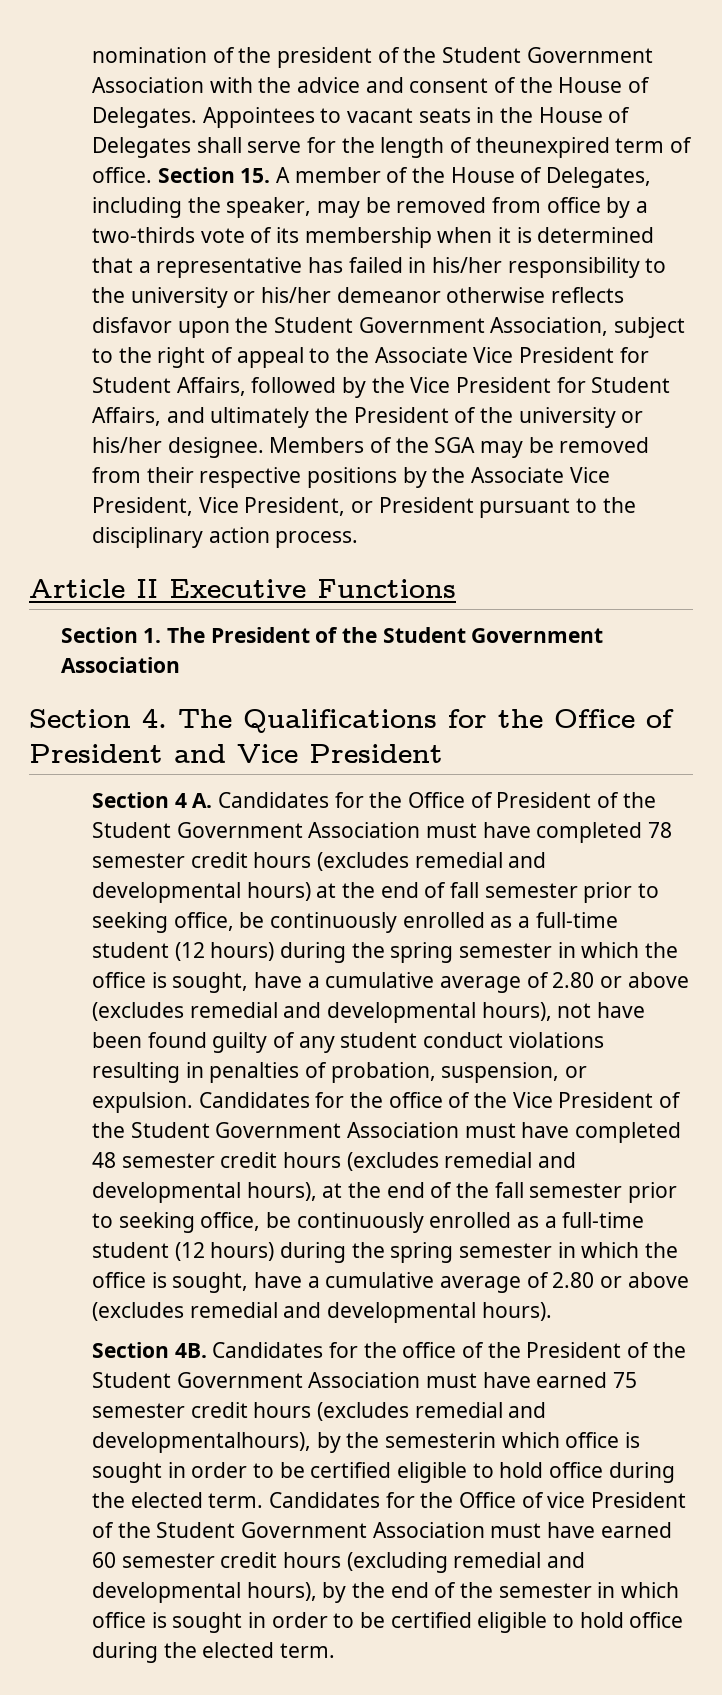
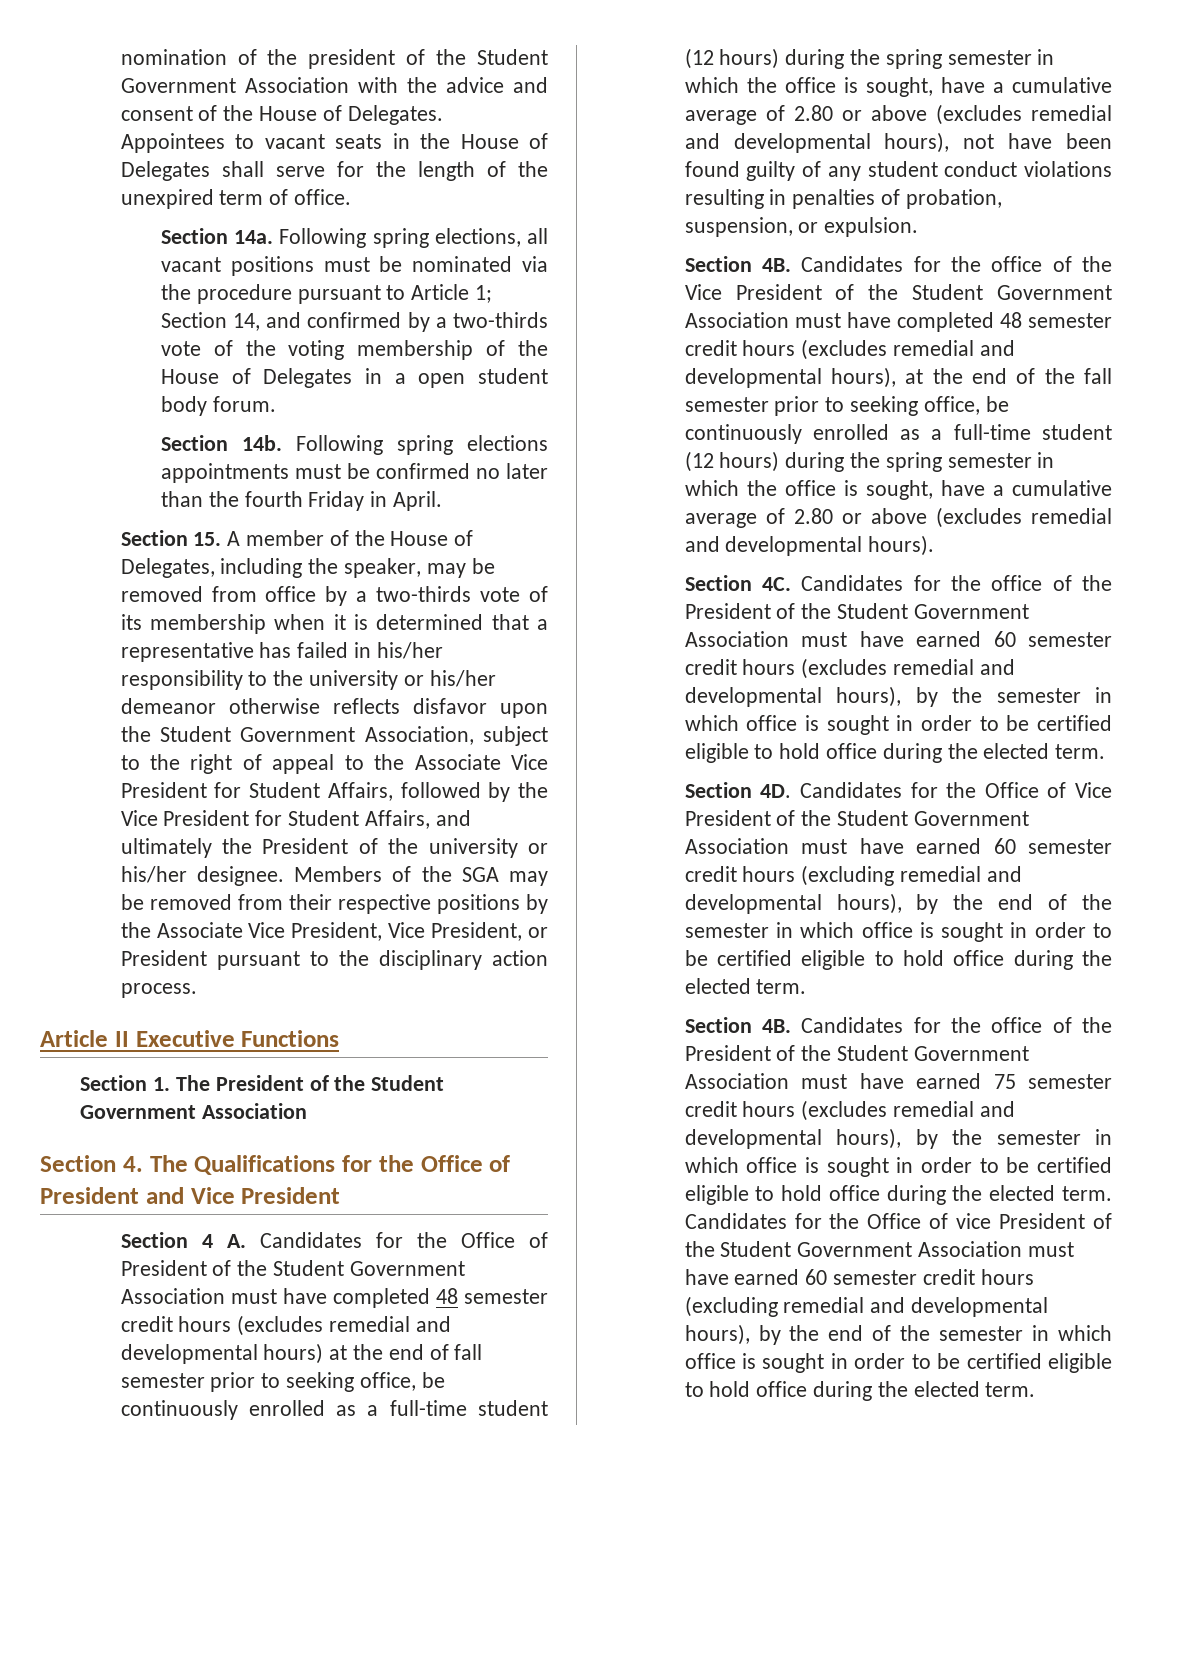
[475,137,610,158] theunexpired -> [517,161,548,177] [120,189,214,209] the unexpired
(153, 175) none -> [160,228,548,248] [160,256,548,276] [160,284,492,304] [160,312,548,332] [160,340,548,360] [160,368,548,388] [160,396,276,416] [160,435,548,455] [160,463,548,483] [160,491,442,511] // Section 14a. Following spring elections, all vacant positions must be nominated via the procedure pursuant to Article 1; Section 14, and confirmed by a two-thirds vote of the voting membership of the House of Delegates in a open student body forum. // Section 14b. Following spring elections appointments must be confirmed no later than the fourth Friday in April. //
[648,822,673,838] 78 -> [435,1288,458,1304] 48
(194, 1102) none -> [684,256,791,272] // Section 4B.
(552, 1311) none -> [684,575,1112,591] [684,603,1029,619] [684,631,1112,647] [684,658,1015,679] [684,686,1112,707] [684,715,1112,735] [684,743,1106,763] [684,782,1112,798] [684,810,1029,826] [684,838,1112,854] [684,865,1022,886] [684,893,1112,914] [684,922,1112,942] [684,950,1112,970] [684,978,807,994] // Section 4C. Candidates for the office of the President of the Student Government Association must have earned 60 semester credit hours (excludes remedial and developmental hours), by the semester in which office is sought in order to be certified eligible to hold office during the elected term. // Section 4D. Candidates for the Office of Vice President of the Student Government Association must have earned 60 semester credit hours (excluding remedial and developmental hours), by the end of the semester in which office is sought in order to be certified eligible to hold office during the elected term.
[92,1432,497,1453] developmentalhours), by the semesterin -> [684,1128,1112,1149] developmental hours), by the semester in

